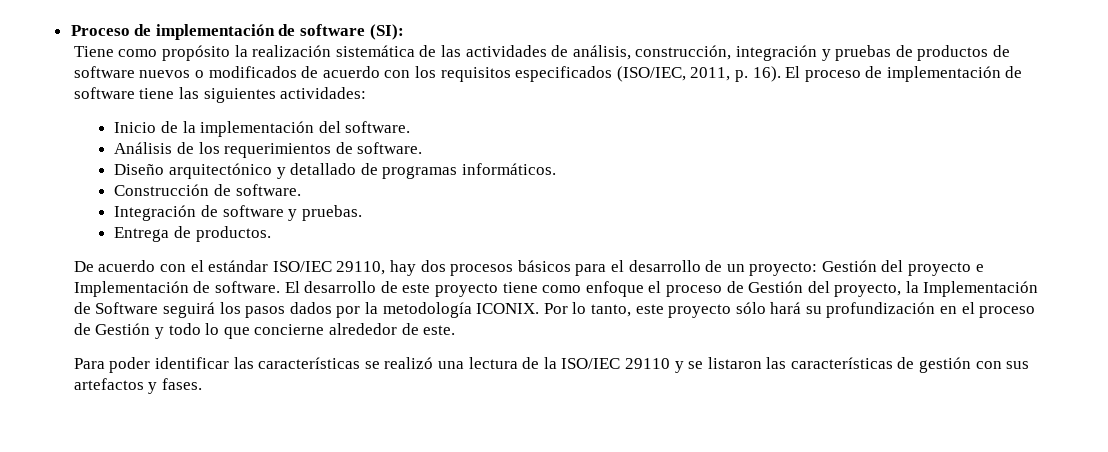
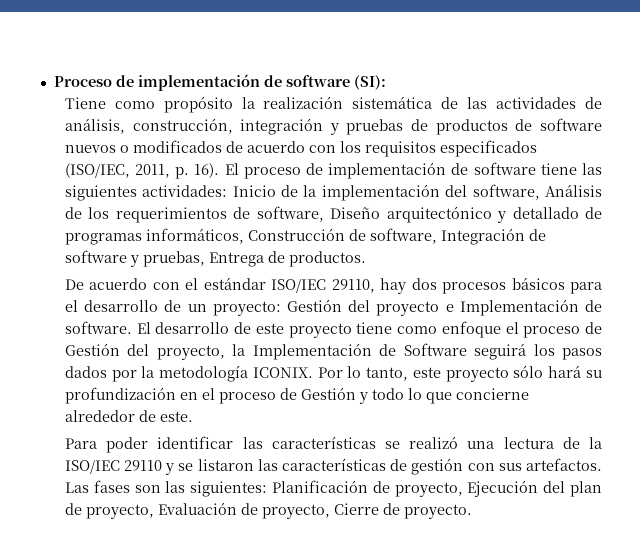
(367, 93) // -> (228, 191) none
[345,121,411,133] software. // -> [472,184,540,200] software,
[357,142,423,154] software. // -> [256,206,324,222] software,
[461,163,556,175] informáticos. // -> [145,228,244,244] informáticos,
[235,184,301,196] software. // -> [369,228,437,244] software,
[301,205,362,221] pruebas. // -> [142,251,205,267] pruebas,
[73,378,203,394] artefactos y fases. -> [525,458,602,471] [64,480,602,497] [64,502,472,519] artefactos. Las fases son las siguientes: Planificación de proyecto, Ejecución del plan de proyecto, Evaluación de proyecto, Cierre de proyecto.

